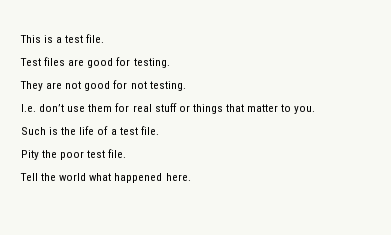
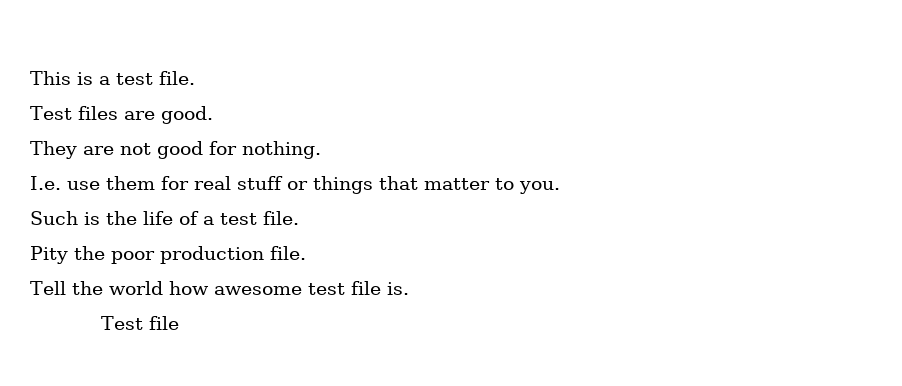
[87,57,170,68] good for testing. -> [160,106,213,124] good.
[130,81,186,91] not testing. -> [242,141,321,159] nothing.
[39,104,65,112] don’t -> (61, 183) none
[87,150,106,158] test -> [160,246,264,264] production
[89,173,191,183] what happened here. -> [168,281,409,295] [100,316,179,330] how awesome test file is. // Test file

